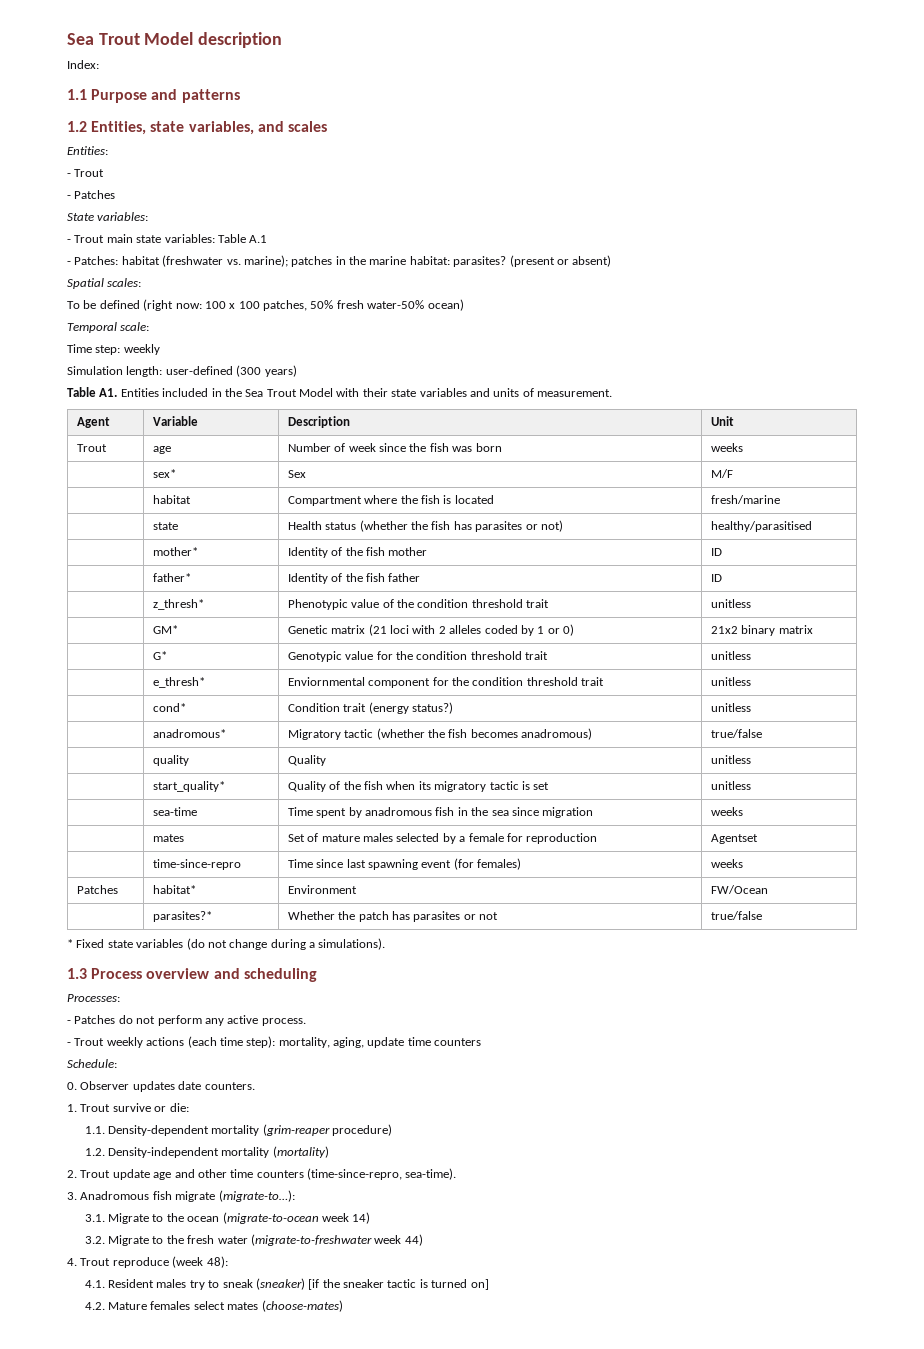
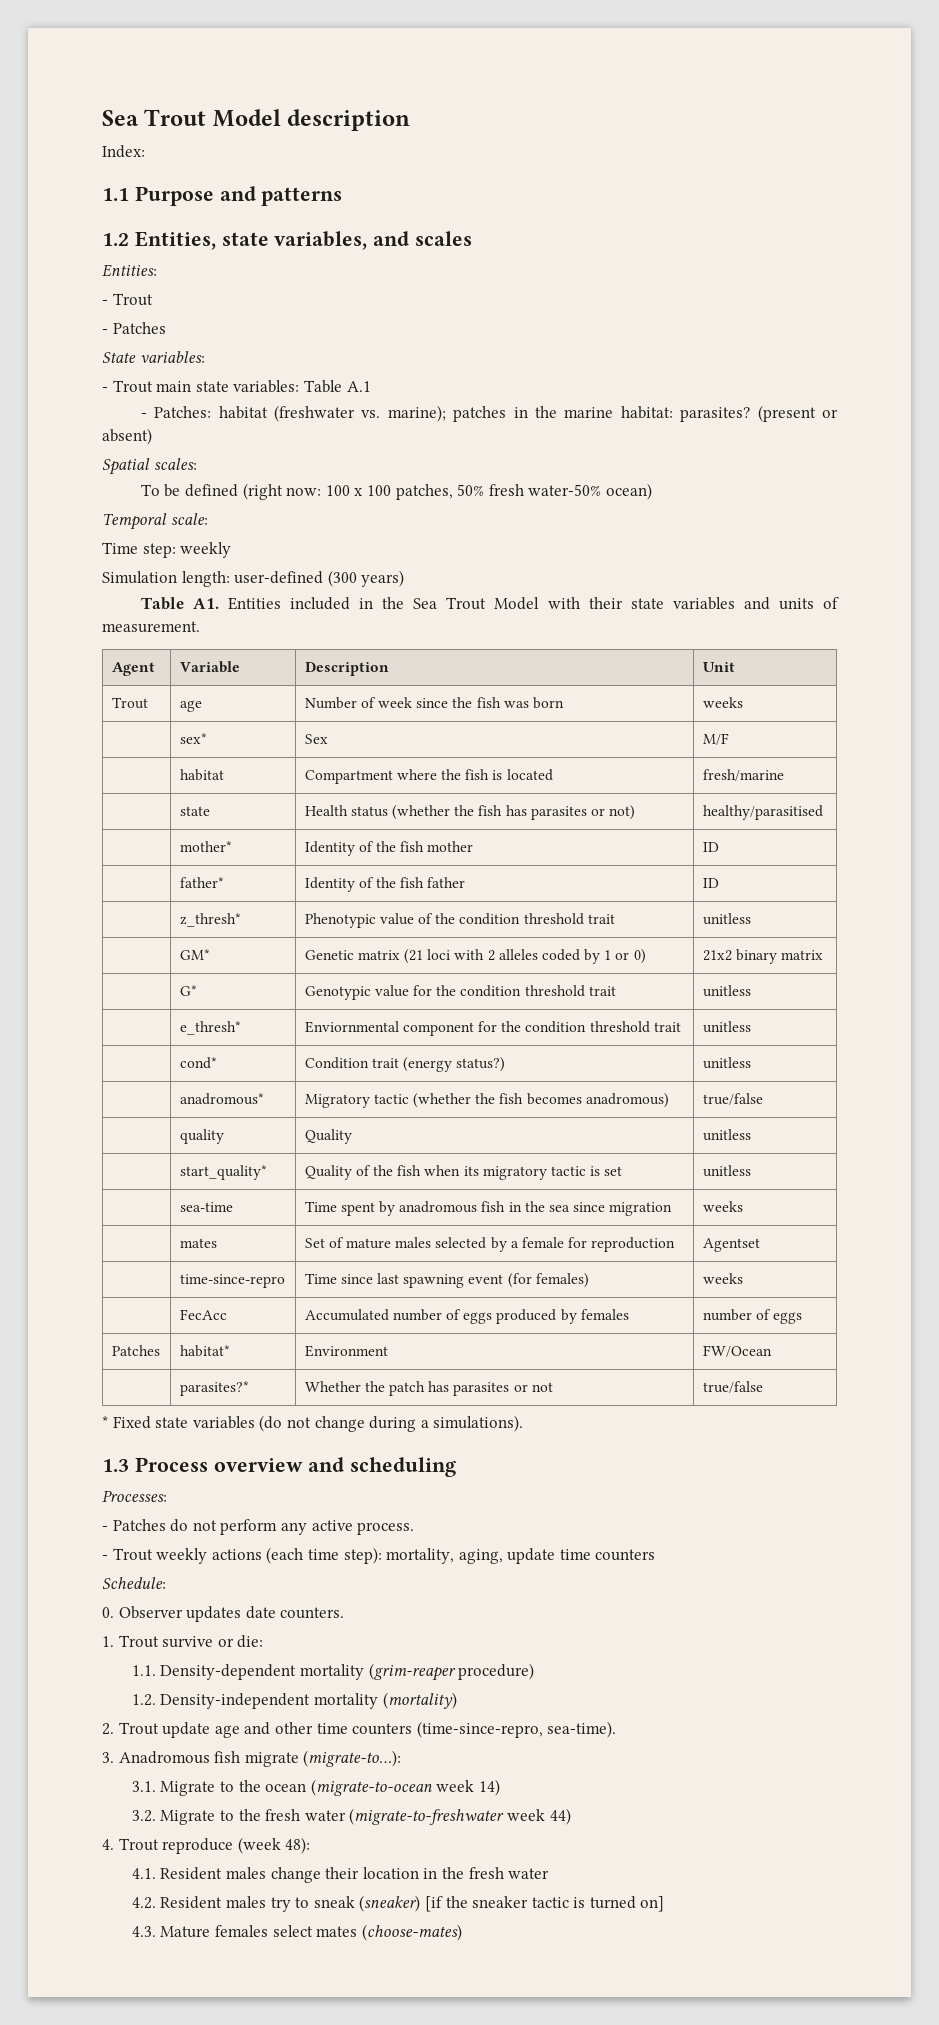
(743, 863) none -> [179,1309,227,1320] [304,1309,629,1324] [702,1309,802,1324] // | FecAcc | Accumulated number of eggs produced by females | number of eggs
(187, 1283) none -> [270,1867,550,1883] [131,1896,266,1909] change their location in the fresh water // 4.2. Resident males
[84,1302,105,1310] 4.2. -> [131,1926,156,1937] 4.3.

